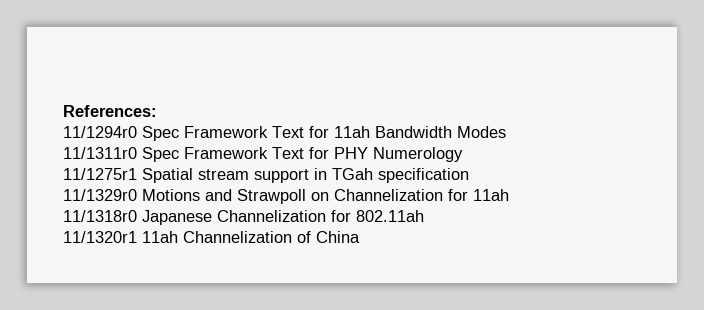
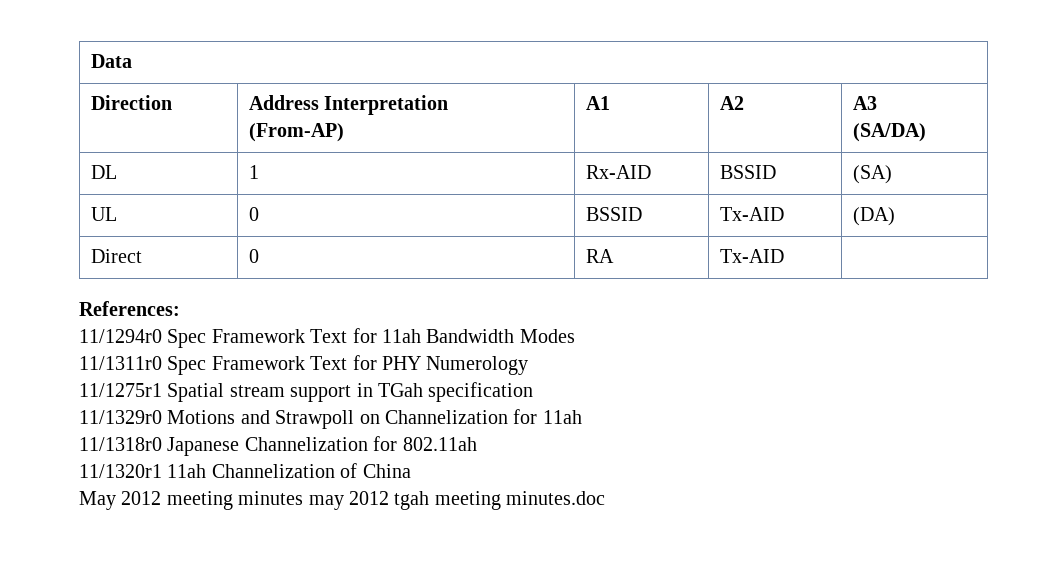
(63, 111) none -> [91,54,133,68] [91,95,173,110] [249,95,449,115] [249,123,345,142] [586,96,611,110] [720,96,745,110] [853,96,878,110] [853,123,927,142] [91,165,118,179] [249,165,260,179] [586,165,652,179] [720,165,777,179] [853,165,893,184] [91,207,118,221] [249,207,260,221] [586,207,643,221] [720,207,785,221] [853,207,896,226] [91,249,143,263] [249,249,260,263] [586,249,615,263] [720,249,785,263] Data // Direction | Address Interpretation // (From-AP) | A1 | A2 | A3 // (SA/DA) // DL | 1 | Rx-AID | BSSID | (SA) // UL | 0 | BSSID | Tx-AID | (DA) // Direct | 0 | RA | Tx-AID | //
(360, 237) none -> [79,491,606,510] // May 2012 meeting minutes may 2012 tgah meeting minutes.doc

